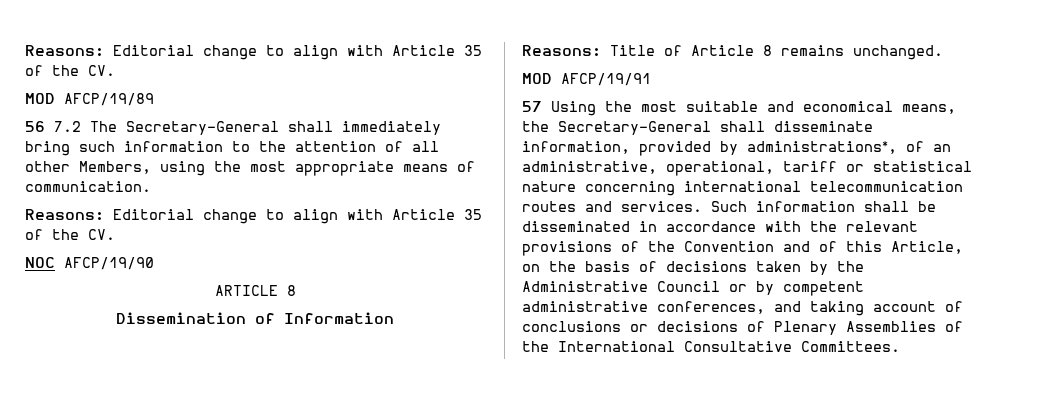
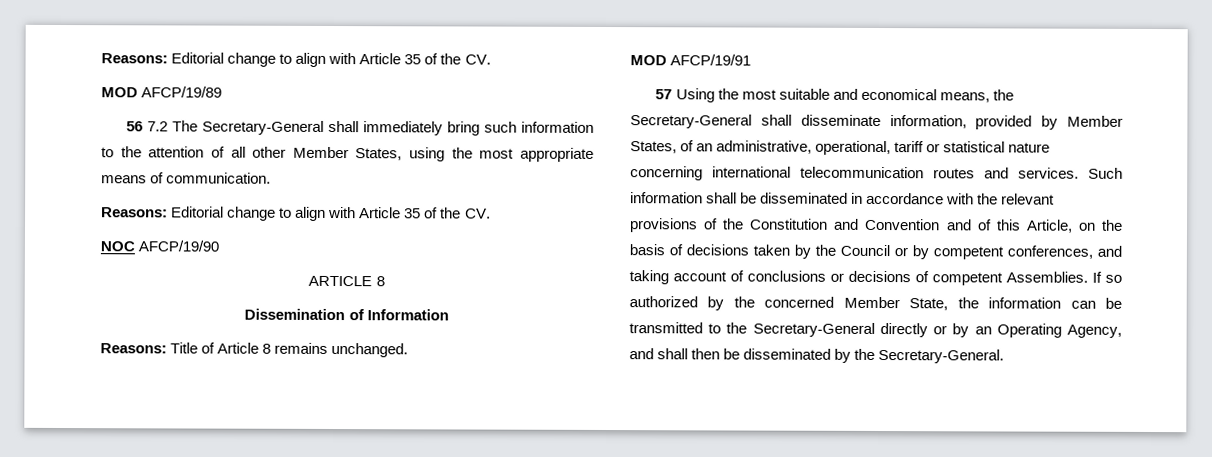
[79,161,151,174] Members, -> [292,146,403,161] Member States,
[747,141,897,154] administrations*, -> [1067,115,1123,127] [630,141,677,154] Member States,
(675, 246) none -> [749,218,860,230] Constitution and
[522,281,648,292] Administrative -> (836, 250) none
[522,301,648,312] administrative -> (1004, 253) none
[774,321,963,335] [522,341,900,352] Plenary Assemblies of the International Consultative Committees. -> [932,271,1122,286] [629,296,1122,311] [629,322,1122,338] [629,348,1005,364] competent Assemblies. If so authorized by the concerned Member State, the information can be transmitted to the Secretary-General directly or by an Operating Agency, and shall then be disseminated by the Secretary-General.

